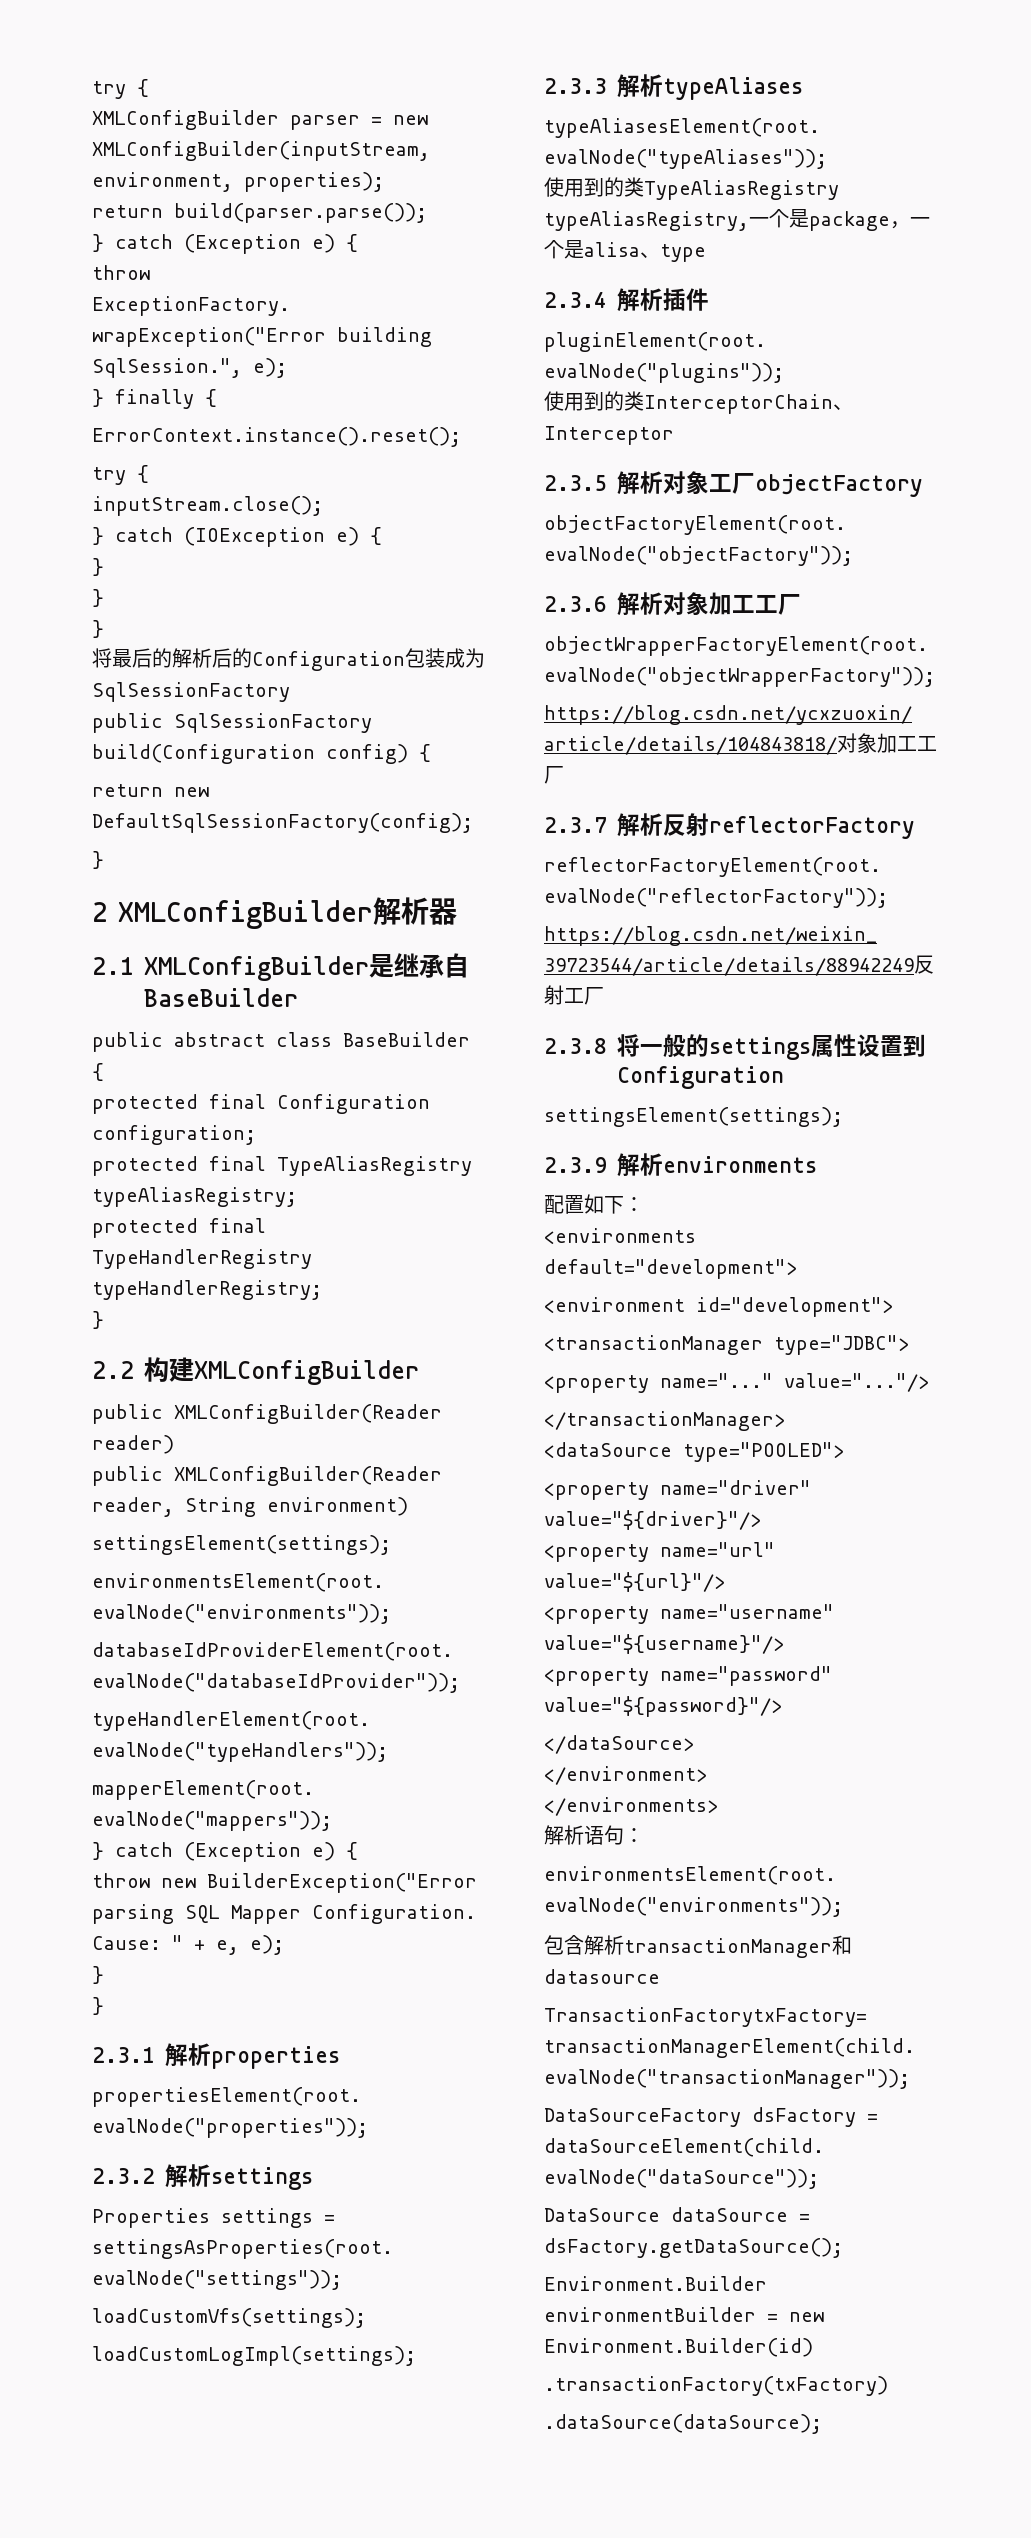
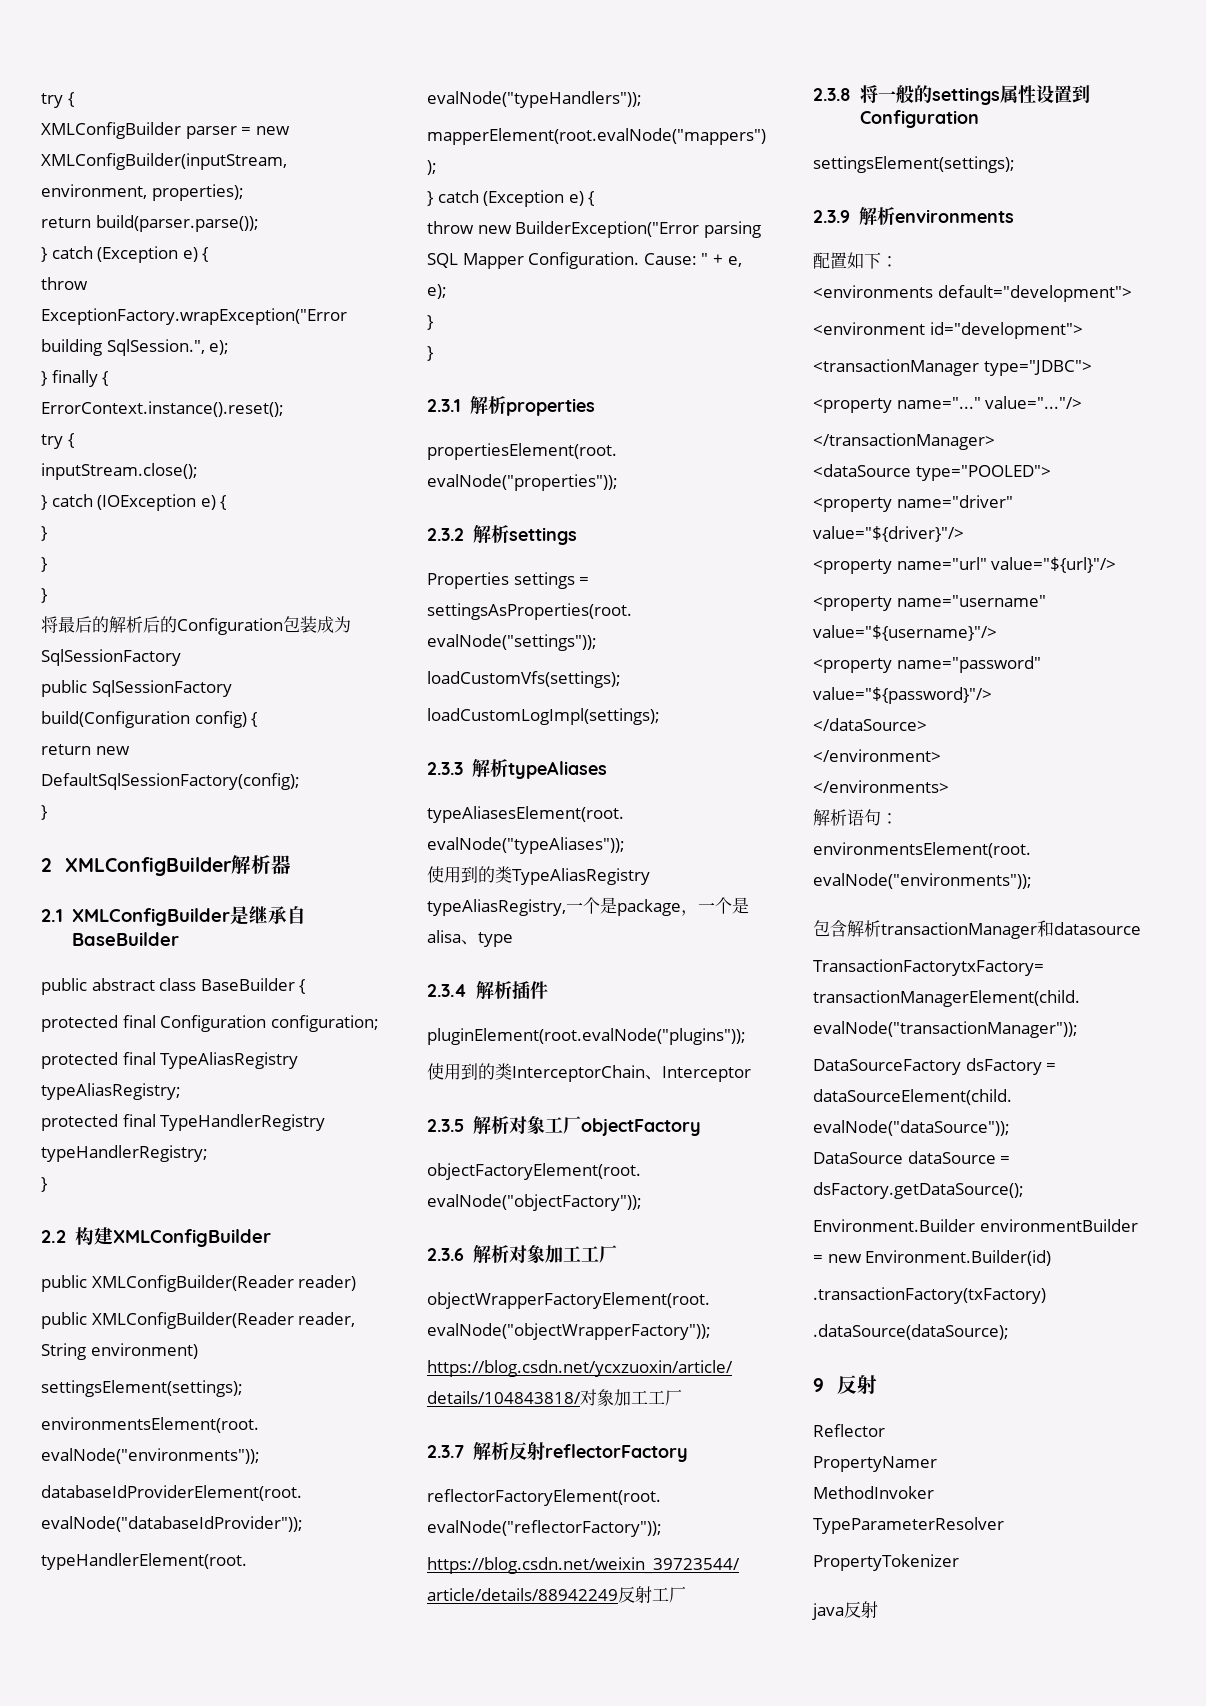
(822, 2424) none -> [813,1375,877,1394] [813,1424,885,1437] [813,1456,937,1472] [813,1486,934,1499] [813,1517,1004,1534] [813,1554,959,1571] [812,1601,878,1620] // 9反射 // Reflector // PropertyNamer // MethodInvoker // TypeParameterResolver // PropertyTokenizer // java反射

